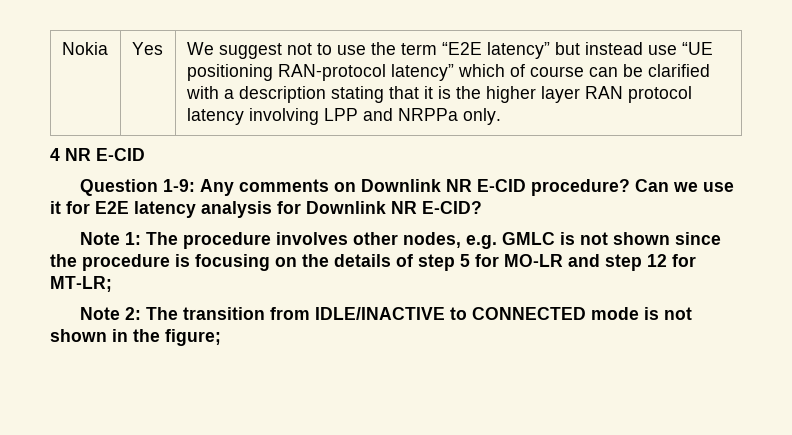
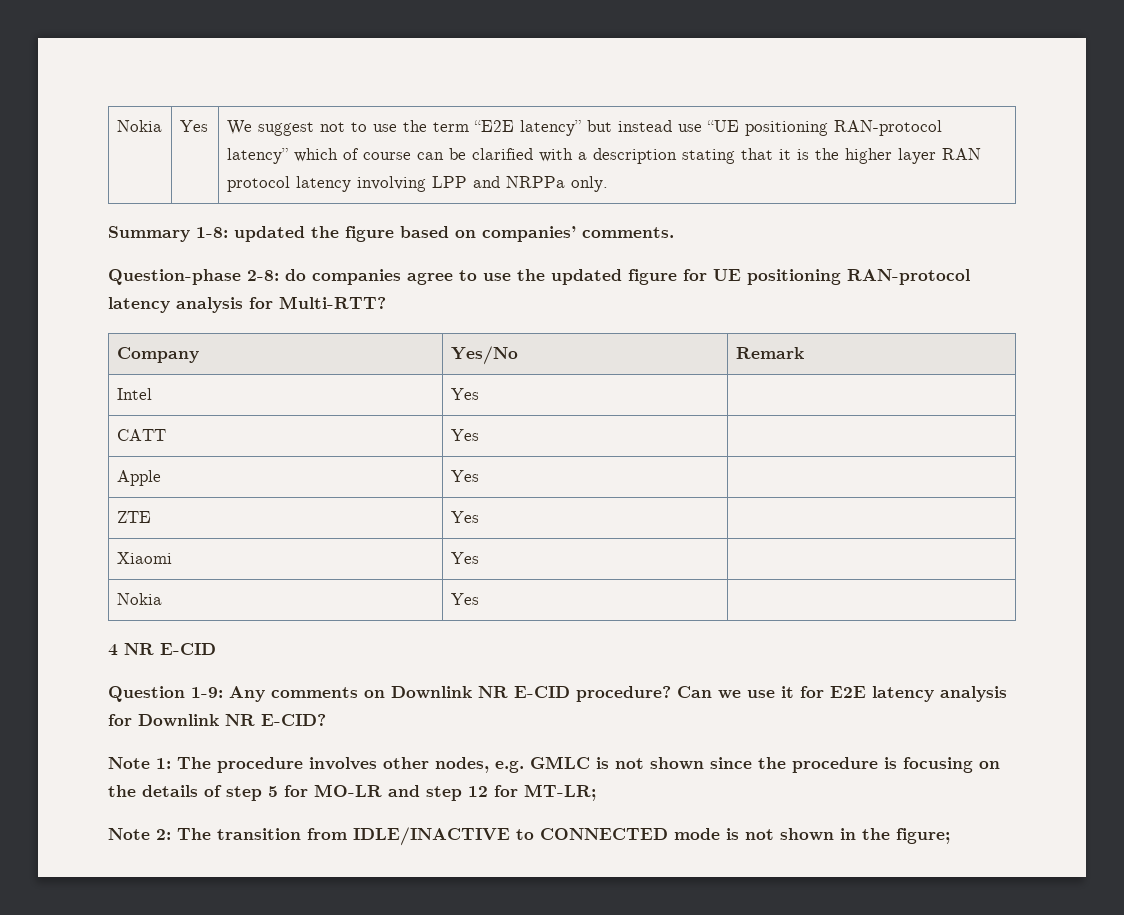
(501, 116) none -> [108,226,674,242] [108,269,970,285] [108,296,386,313] [116,347,199,363] [450,346,518,365] [735,347,804,359] [116,388,152,400] [450,388,479,400] [116,429,166,441] [450,429,479,441] [116,470,161,486] [450,470,479,482] [116,511,151,523] [450,511,479,523] [116,552,172,564] [450,552,479,564] [116,593,162,605] [450,593,479,605] // Summary 1-8: updated the figure based on companies’ comments. // Question-phase 2-8: do companies agree to use the updated figure for UE positioning RAN-protocol latency analysis for Multi-RTT? // Company | Yes/No | Remark // Intel | Yes | // CATT | Yes | // Apple | Yes | // ZTE | Yes | // Xiaomi | Yes | // Nokia | Yes |

